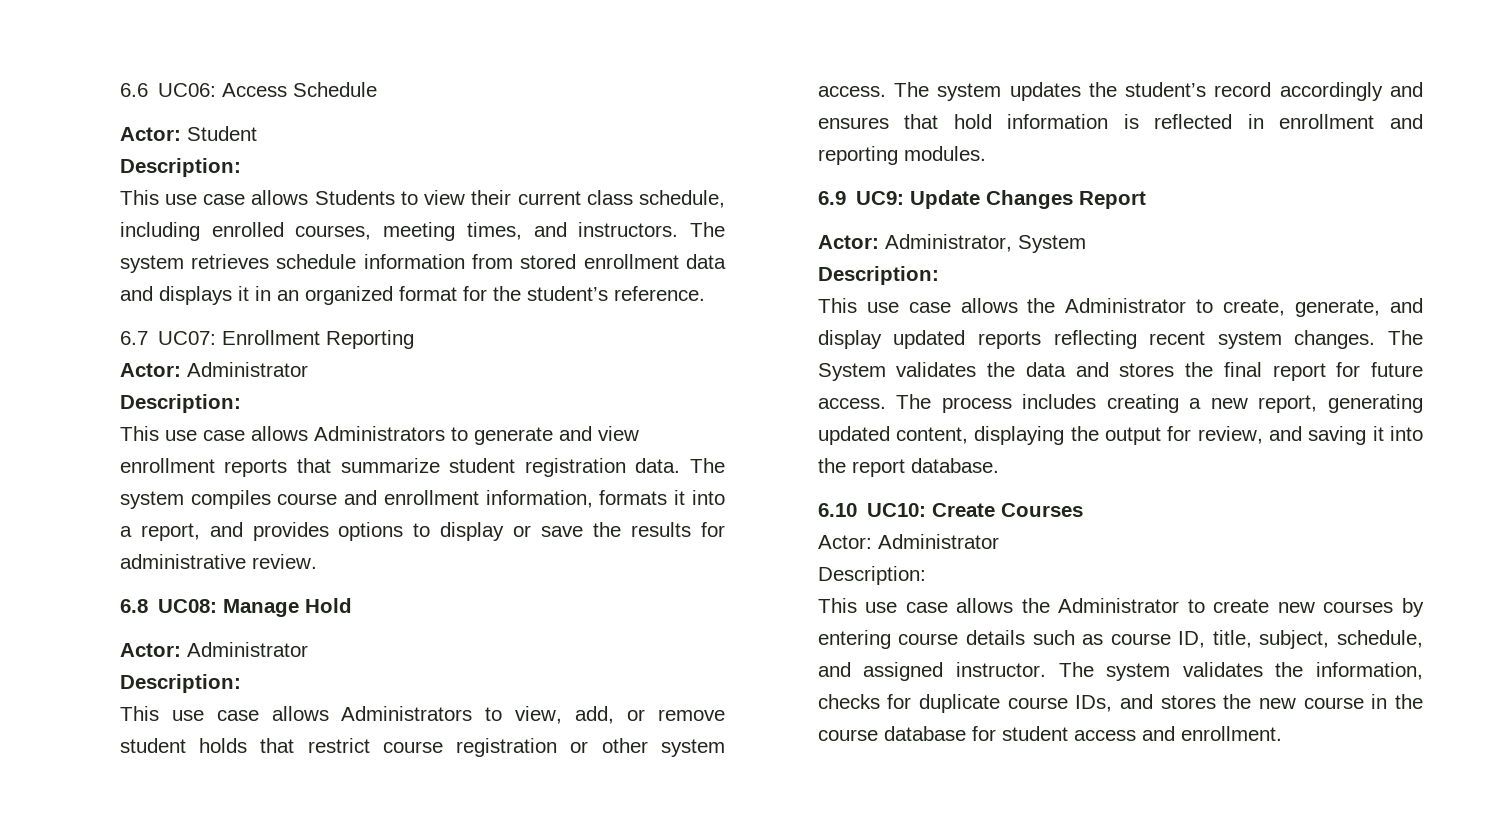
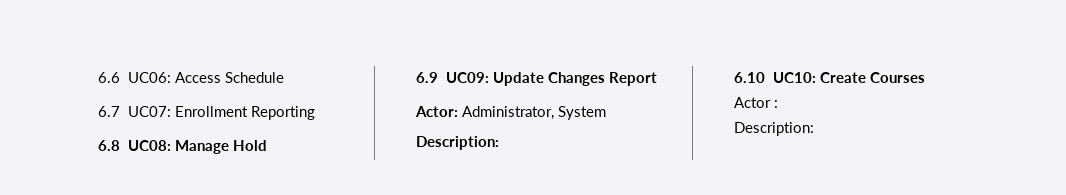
[119,126,257,141] [119,158,241,177] [119,190,725,208] [119,222,725,241] [119,254,726,273] [119,286,705,305] [119,330,415,349] [119,362,308,377] [119,394,241,413] [119,426,639,445] [119,458,725,477] [119,490,725,509] [119,522,726,541] [119,554,317,569] [119,598,353,617] [119,642,308,657] [119,674,241,693] [119,706,725,724] [119,738,725,757] [817,82,1423,101] [817,114,1423,129] [817,146,986,165] Actor: Student // Description: // This use case allows Students to view their current class schedule, including enrolled courses, meeting times, and instructors. The system retrieves schedule information from stored enrollment data and displays it in an organized format for the student’s reference. // 6.7 UC07: Enrollment Reporting // Actor: Administrator // Description: // This use case allows Administrators to generate and view enrollment reports that summarize student registration data. The system compiles course and enrollment information, formats it into a report, and provides options to display or save the results for administrative review. // 6.8 UC08: Manage Hold // Actor: Administrator // Description: // This use case allows Administrators to view, add, or remove student holds that restrict course registration or other system access. The system updates the student’s record accordingly and ensures that hold information is reflected in enrollment and reporting modules. -> [98,106,315,120] [98,140,267,154] 6.7 UC07: Enrollment Reporting // 6.8 UC08: Manage Hold
[856,191,905,205] UC9: -> [445,72,489,83] UC09:
[817,298,1423,317] [817,330,1423,349] [817,362,1423,381] [817,394,1423,413] [817,426,1423,445] [817,458,999,477] // This use case allows the Administrator to create, generate, and display updated reports reflecting recent system changes. The System validates the data and stores the final report for future access. The process includes creating a new report, generating updated content, displaying the output for review, and saving it into the report database. -> (500, 143) none
[817,534,999,549] [817,566,926,585] [817,598,1424,617] [817,630,1423,649] [817,662,1423,681] [817,694,1423,713] [817,726,1282,741] Actor: Administrator // Description: // This use case allows the Administrator to create new courses by entering course details such as course ID, title, subject, schedule, and assigned instructor. The system validates the information, checks for duplicate course IDs, and stores the new course in the course database for student access and enrollment. -> [734,97,779,108] [734,122,815,136] Actor : // Description:

